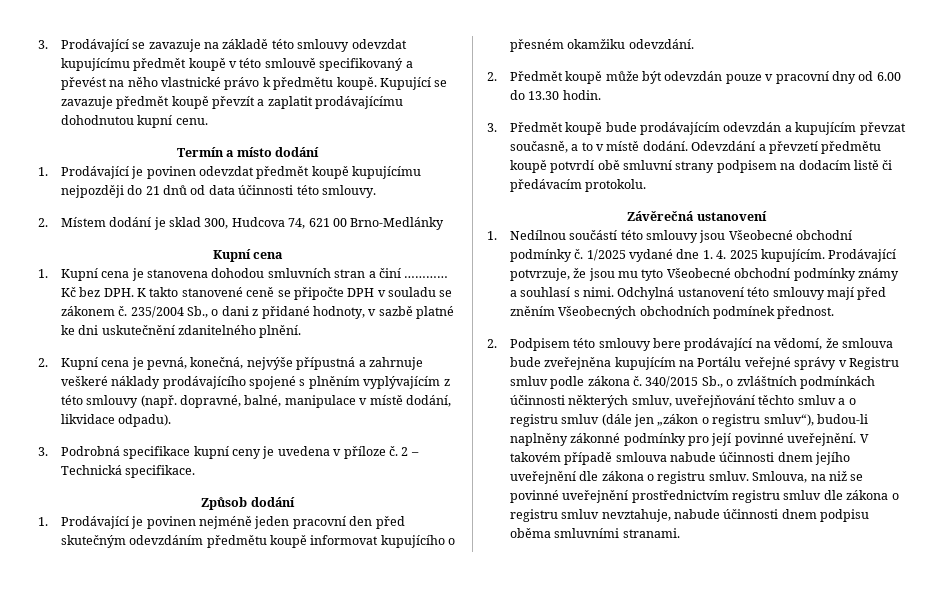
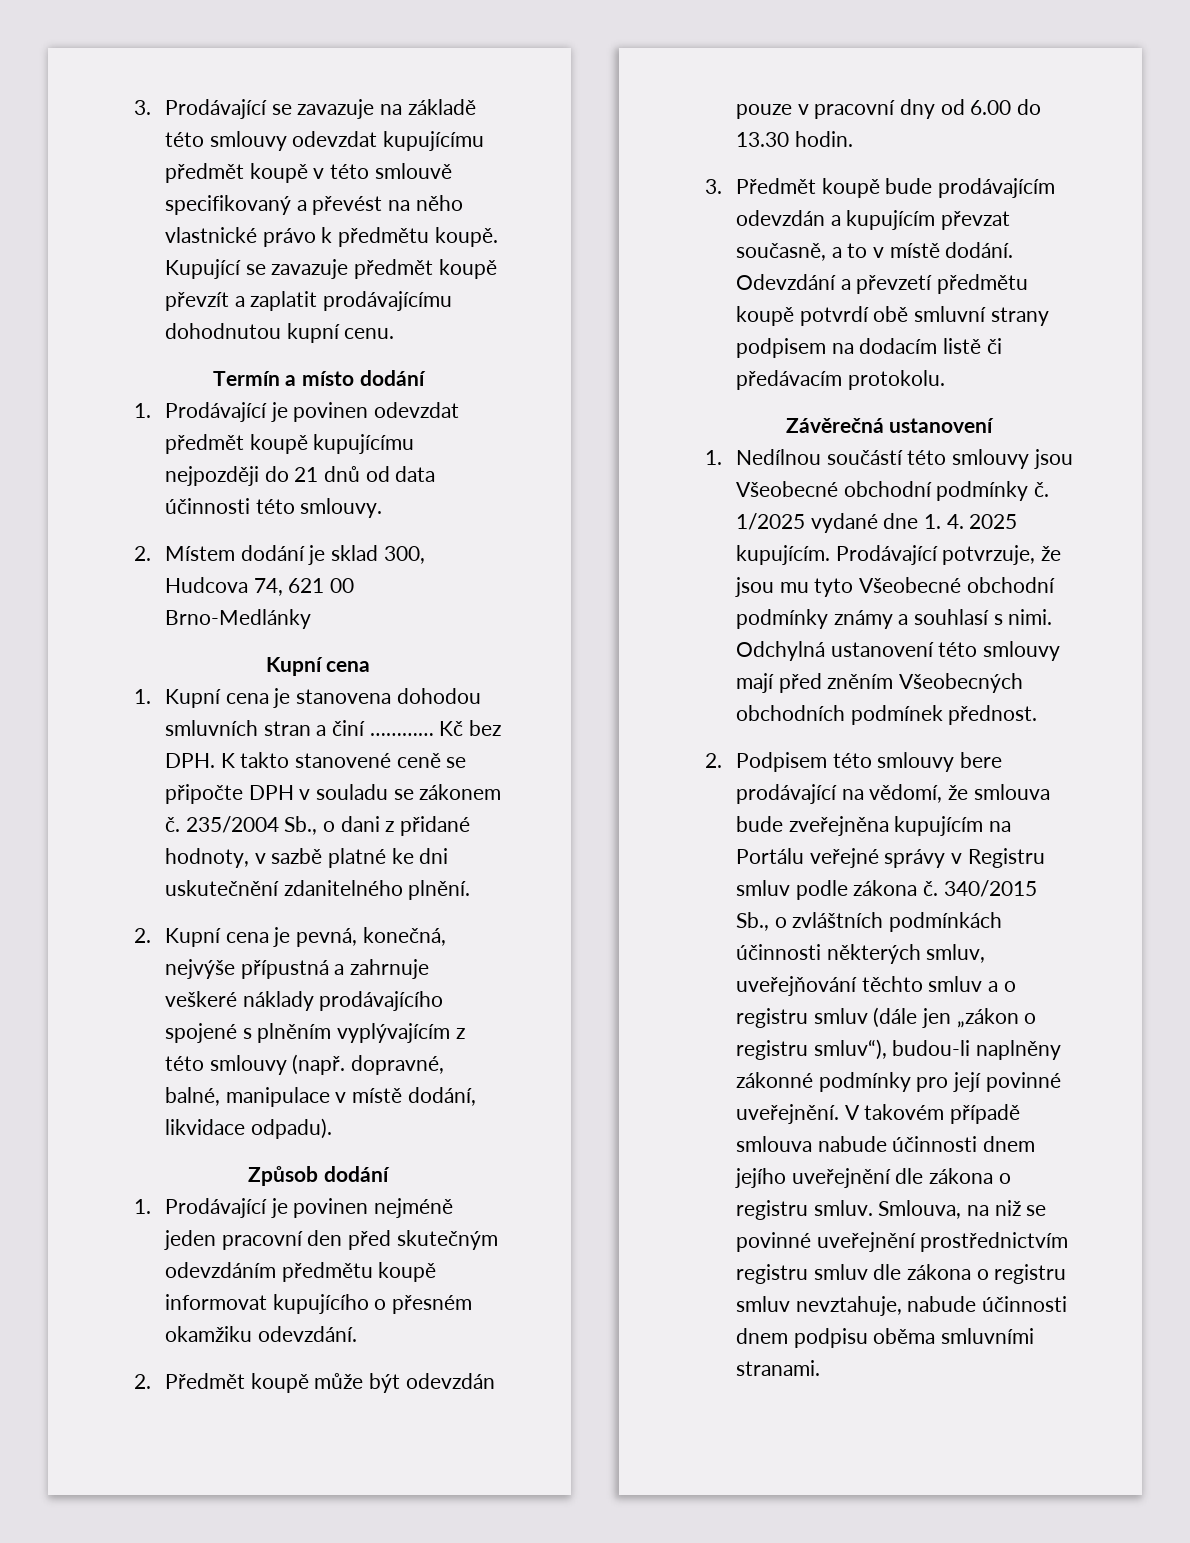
[38,446,419,459] [60,465,196,478] // 3. Podrobná specifikace kupní ceny je uvedena v příloze č. 2 – Technická specifikace. -> (332, 1128) none

